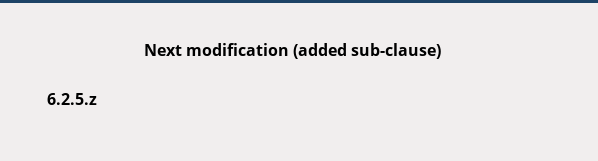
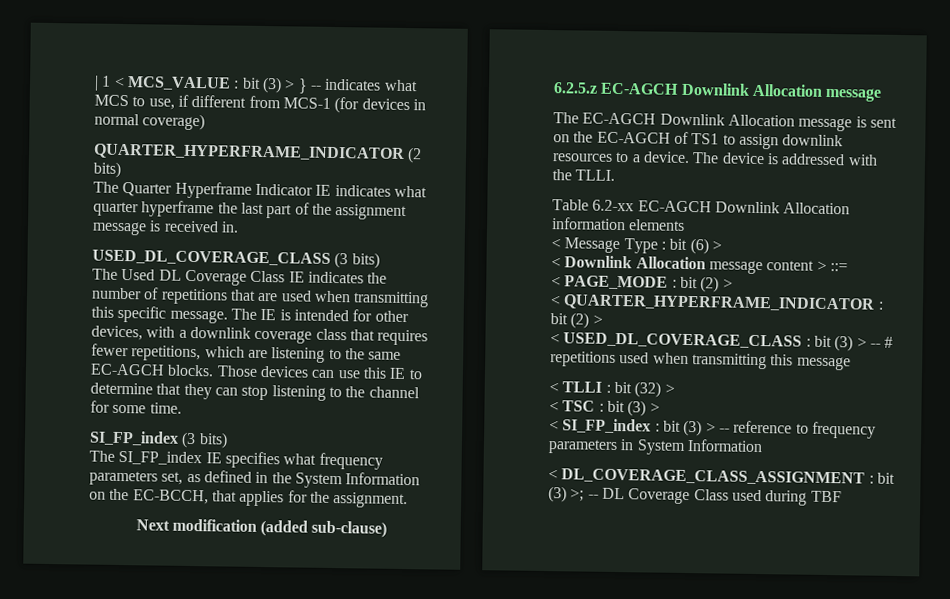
(143, 50) none -> [94,75,418,94] [94,94,426,114] [94,113,206,131] [93,143,423,164] [93,161,121,178] [93,181,427,199] [93,200,408,221] [92,220,239,236] [92,249,380,269] [92,268,388,286] [91,287,430,308] [91,305,409,324] [91,325,429,346] [91,343,402,363] [90,363,423,380] [90,382,420,401] [90,400,182,414] [89,430,228,449] [89,450,383,470] [89,470,421,489] [89,488,409,509] | 1 < MCS_VALUE : bit (3) > } -- indicates what MCS to use, if different from MCS-1 (for devices in normal coverage) // QUARTER_HYPERFRAME_INDICATOR (2 bits) // The Quarter Hyperframe Indicator IE indicates what quarter hyperframe the last part of the assignment message is received in. // USED_DL_COVERAGE_CLASS (3 bits) // The Used DL Coverage Class IE indicates the number of repetitions that are used when transmitting this specific message. The IE is intended for other devices, with a downlink coverage class that requires fewer repetitions, which are listening to the same EC-AGCH blocks. Those devices can use this IE to determine that they can stop listening to the channel for some time. // SI_FP_index (3 bits) // The SI_FP_index IE specifies what frequency parameters set, as defined in the System Information on the EC-BCCH, that applies for the assignment. //
(97, 99) none -> [600,82,883,102] [553,112,897,132] [553,131,844,150] [552,151,878,166] [552,169,616,181] [552,199,851,215] [552,217,686,231] [551,237,722,255] [551,255,848,275] [551,275,733,293] [550,294,884,313] [550,312,603,329] [550,332,894,352] [550,351,851,371] [549,381,675,398] [549,400,660,417] [549,418,876,439] [548,439,763,455] [548,468,895,486] [548,486,842,506] EC-AGCH Downlink Allocation message // The EC-AGCH Downlink Allocation message is sent on the EC-AGCH of TS1 to assign downlink resources to a device. The device is addressed with the TLLI. // Table 6.2-xx EC-AGCH Downlink Allocation information elements // < Message Type : bit (6) > // < Downlink Allocation message content > ::= // < PAGE_MODE : bit (2) > // < QUARTER_HYPERFRAME_INDICATOR : bit (2) > // < USED_DL_COVERAGE_CLASS : bit (3) > -- # repetitions used when transmitting this message // < TLLI : bit (32) > // < TSC : bit (3) > // < SI_FP_index : bit (3) > -- reference to frequency parameters in System Information // < DL_COVERAGE_CLASS_ASSIGNMENT : bit (3) >; -- DL Coverage Class used during TBF

